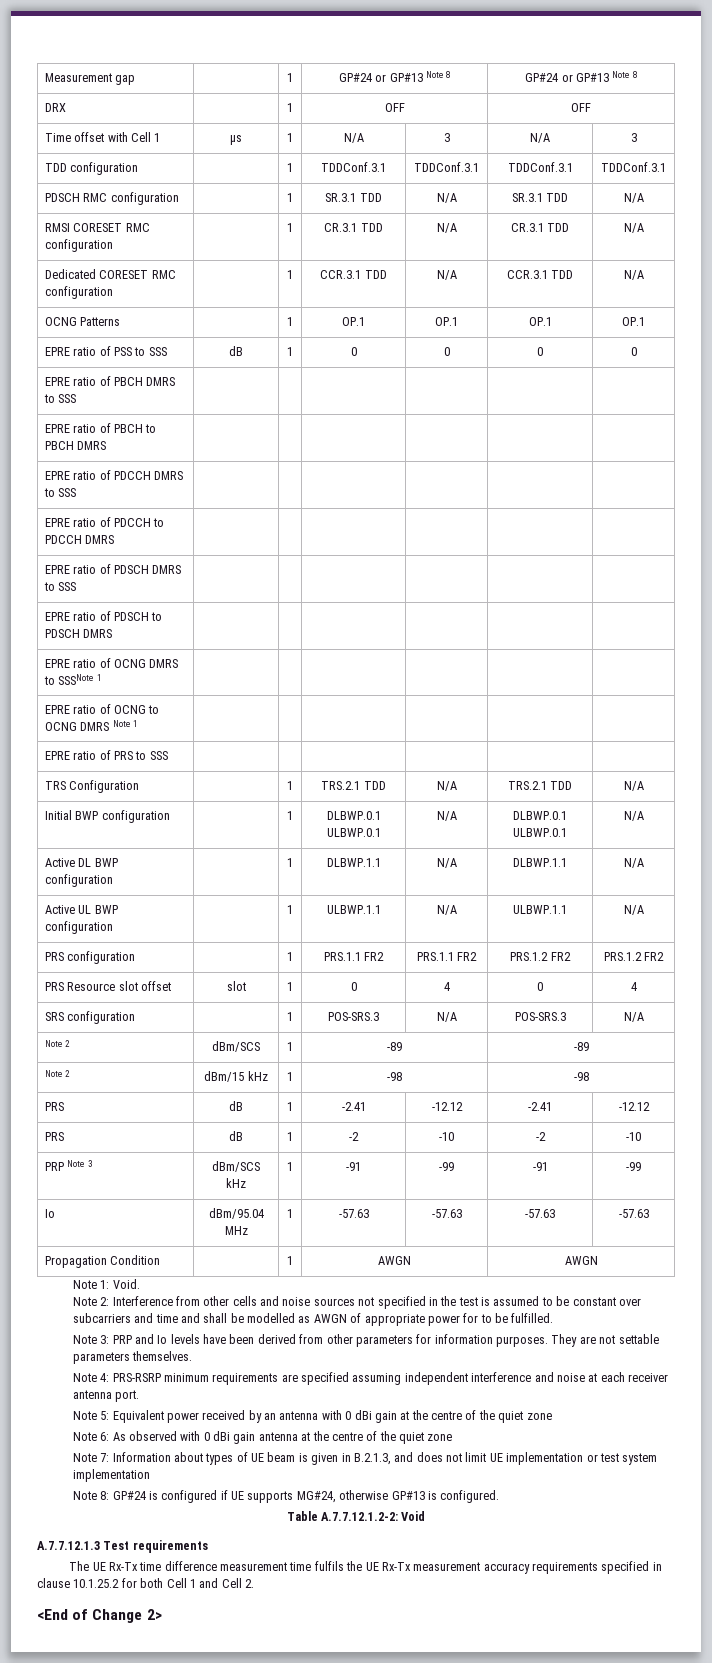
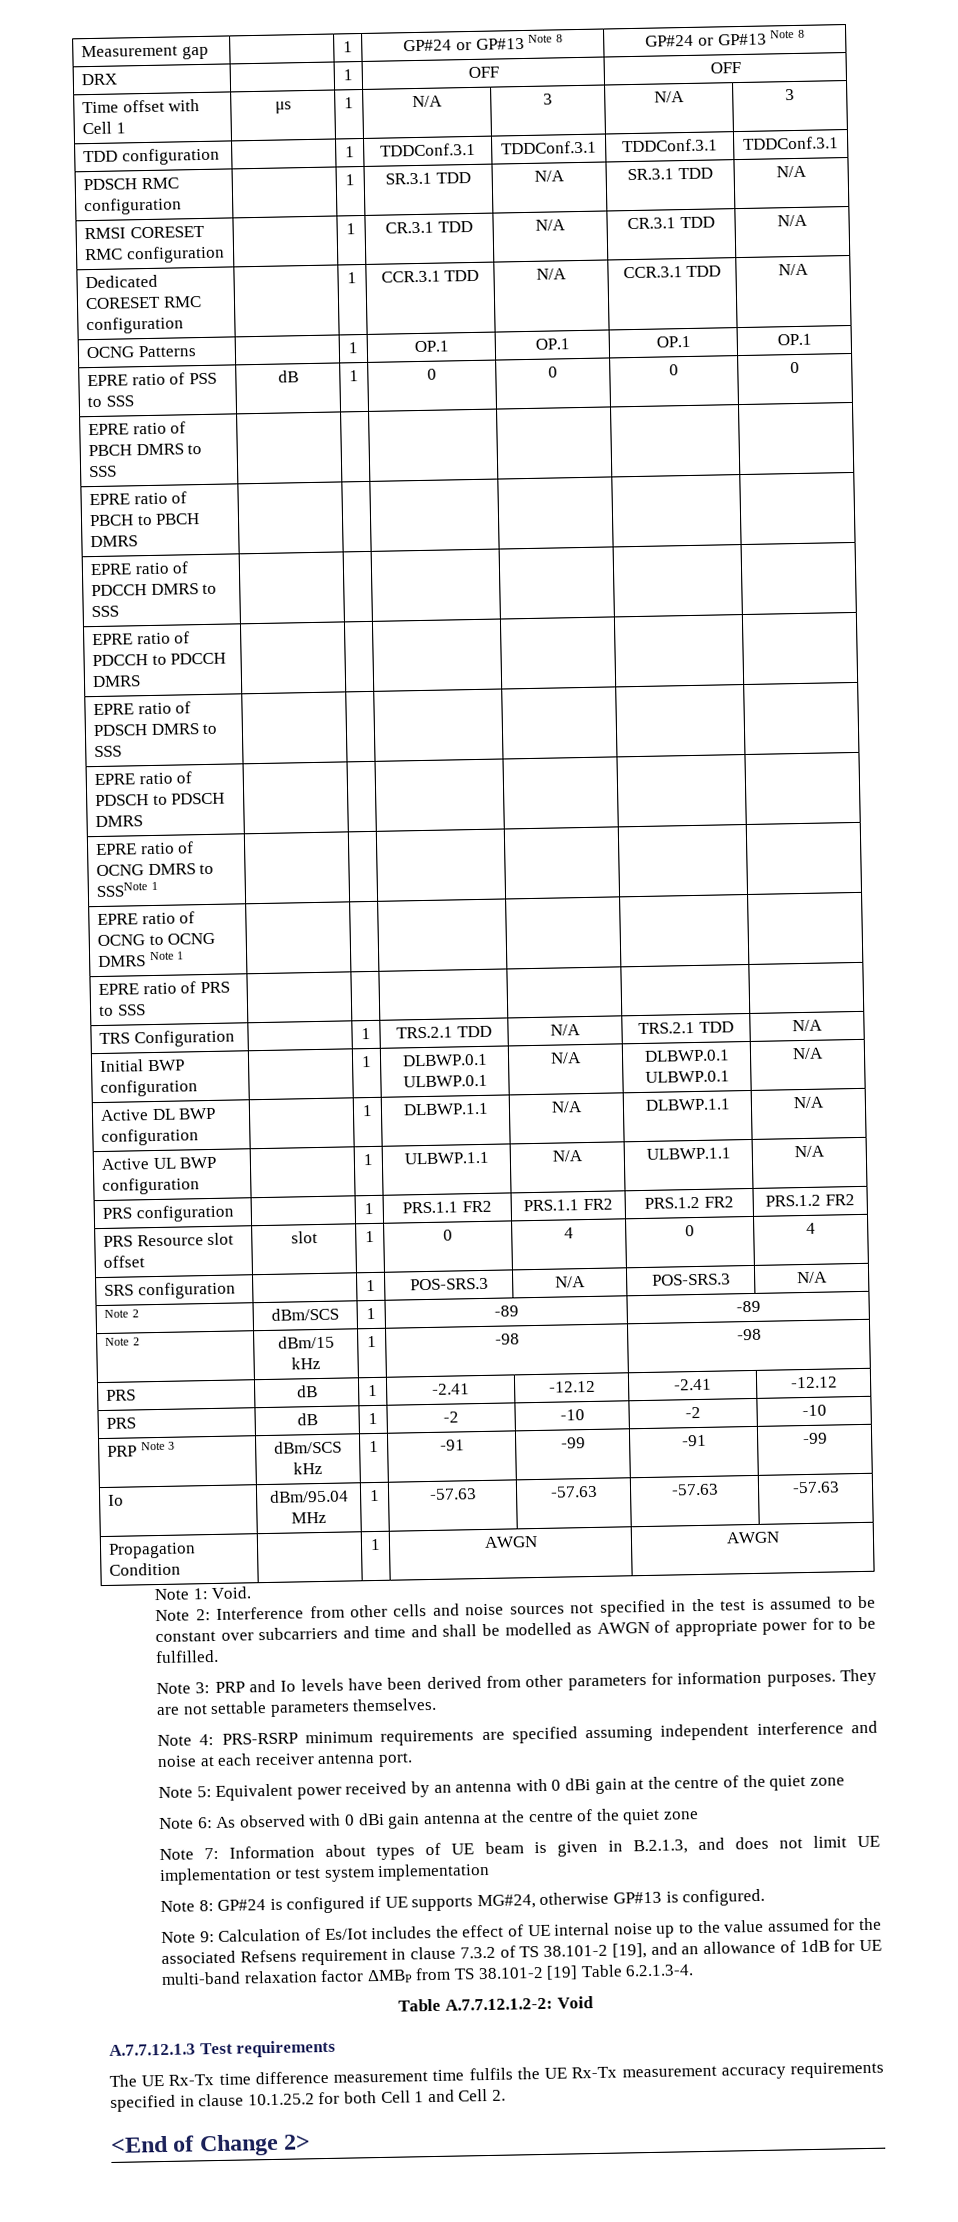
(500, 1496) none -> [161,1917,882,1944] [161,1939,882,1966] [161,1964,695,1986] // Note 9: Calculation of Es/Iot includes the effect of UE internal noise up to the value assumed for the associated Refsens requirement in clause 7.3.2 of TS 38.101-2 [19], and an allowance of 1dB for UE multi-band relaxation factor ΔMBP from TS 38.101-2 [19] Table 6.2.1.3-4.

